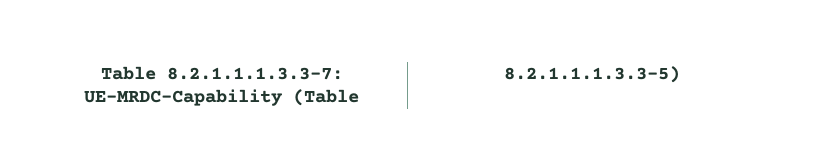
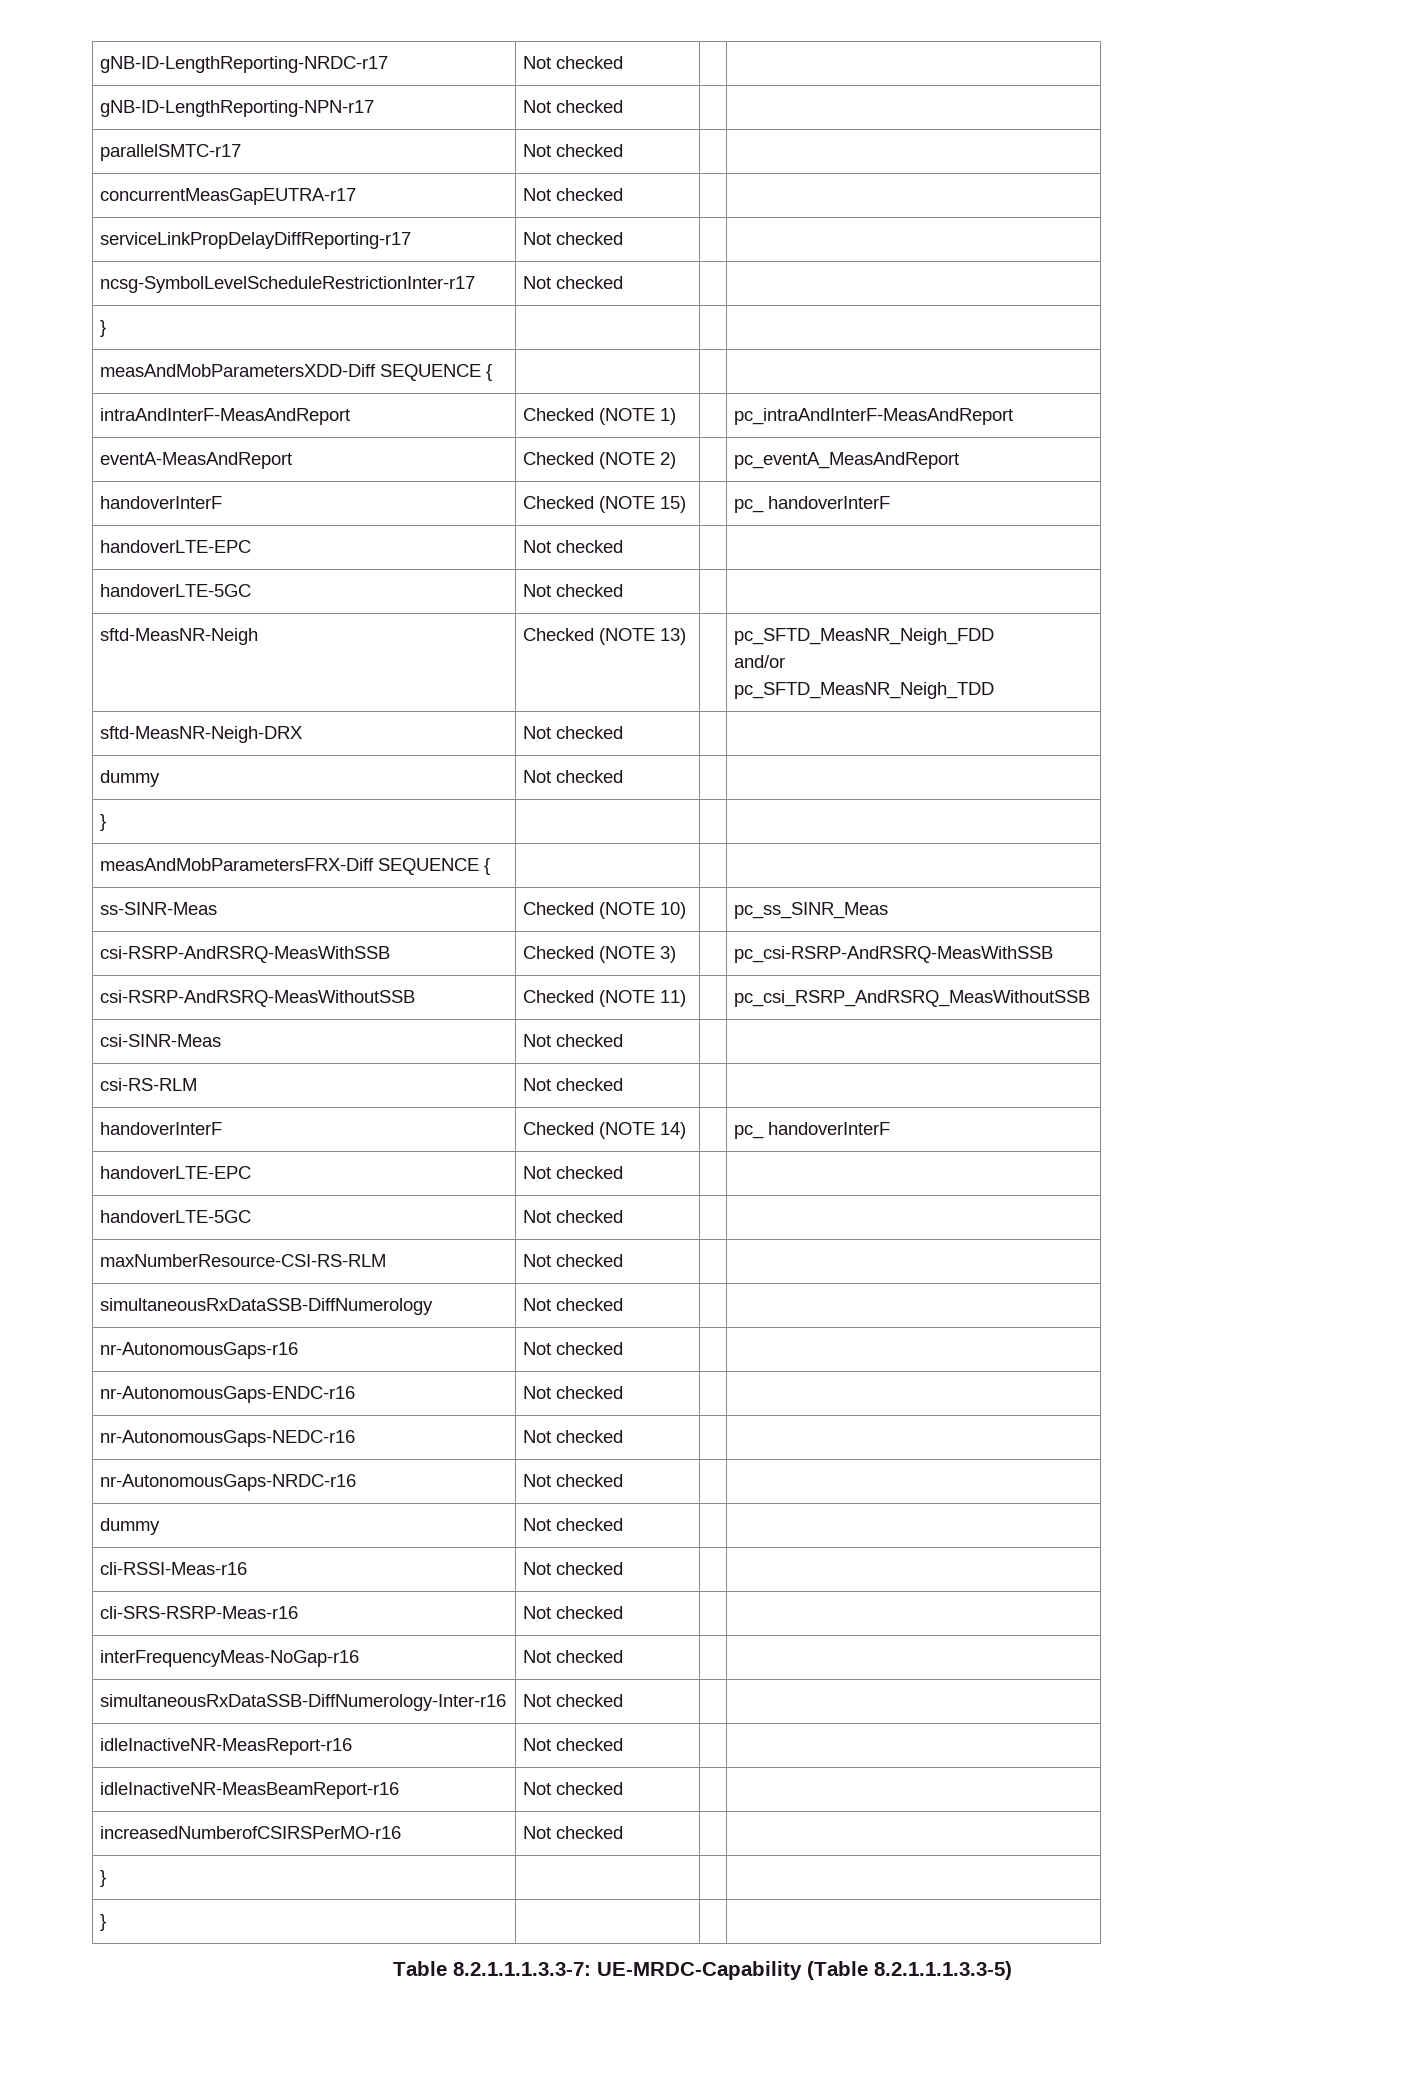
(100, 73) none -> [100,56,389,73] [523,56,624,69] [100,100,375,117] [523,100,624,113] [100,144,242,161] [523,144,624,157] [100,188,357,205] [523,188,624,201] [100,232,412,249] [523,232,624,245] [100,276,476,293] [523,276,624,289] [100,320,107,337] [100,364,493,381] [100,408,351,425] [523,408,677,425] [734,408,1014,425] [100,452,293,469] [523,452,677,469] [734,452,960,469] [100,496,223,509] [523,496,687,513] [734,496,891,513] [100,540,252,553] [523,540,624,553] [100,584,252,597] [523,584,624,597] [100,628,259,645] [523,628,687,645] [734,628,995,645] [734,655,786,668] [734,682,995,699] [100,726,303,743] [523,726,624,739] [100,770,161,787] [523,770,624,783] [100,814,107,831] [100,858,491,875] [100,902,218,915] [523,902,687,919] [734,902,889,919] [100,946,391,963] [523,946,677,963] [734,946,1054,963] [100,990,416,1007] [523,990,687,1007] [734,990,1091,1007] [100,1034,222,1047] [523,1034,624,1047] [100,1078,198,1091] [523,1078,624,1091] [100,1122,223,1135] [523,1122,687,1139] [734,1122,891,1139] [100,1166,252,1179] [523,1166,624,1179] [100,1210,252,1223] [523,1210,624,1223] [100,1254,387,1267] [523,1254,624,1267] [100,1298,434,1315] [523,1298,624,1311] [100,1342,299,1359] [523,1342,624,1355] [100,1386,356,1403] [523,1386,624,1399] [100,1430,356,1447] [523,1430,624,1443] [100,1474,357,1491] [523,1474,624,1487] [100,1518,161,1535] [523,1518,624,1531] [100,1562,248,1575] [523,1562,624,1575] [100,1606,299,1619] [523,1606,624,1619] [100,1650,360,1667] [523,1650,624,1663] [100,1694,507,1711] [523,1694,624,1707] [100,1738,353,1755] [523,1738,624,1751] [100,1782,400,1799] [523,1782,624,1795] [100,1826,402,1839] [523,1826,624,1839] [100,1870,107,1887] [100,1914,107,1931] gNB-ID-LengthReporting-NRDC-r17 | Not checked | | // gNB-ID-LengthReporting-NPN-r17 | Not checked | | // parallelSMTC-r17 | Not checked | | // concurrentMeasGapEUTRA-r17 | Not checked | | // serviceLinkPropDelayDiffReporting-r17 | Not checked | | // ncsg-SymbolLevelScheduleRestrictionInter-r17 | Not checked | | // } | | | // measAndMobParametersXDD-Diff SEQUENCE { | | | // intraAndInterF-MeasAndReport | Checked (NOTE 1) | | pc_intraAndInterF-MeasAndReport // eventA-MeasAndReport | Checked (NOTE 2) | | pc_eventA_MeasAndReport // handoverInterF | Checked (NOTE 15) | | pc_ handoverInterF // handoverLTE-EPC | Not checked | | // handoverLTE-5GC | Not checked | | // sftd-MeasNR-Neigh | Checked (NOTE 13) | | pc_SFTD_MeasNR_Neigh_FDD // and/or // pc_SFTD_MeasNR_Neigh_TDD // sftd-MeasNR-Neigh-DRX | Not checked | | // dummy | Not checked | | // } | | | // measAndMobParametersFRX-Diff SEQUENCE { | | | // ss-SINR-Meas | Checked (NOTE 10) | | pc_ss_SINR_Meas // csi-RSRP-AndRSRQ-MeasWithSSB | Checked (NOTE 3) | | pc_csi-RSRP-AndRSRQ-MeasWithSSB // csi-RSRP-AndRSRQ-MeasWithoutSSB | Checked (NOTE 11) | | pc_csi_RSRP_AndRSRQ_MeasWithoutSSB // csi-SINR-Meas | Not checked | | // csi-RS-RLM | Not checked | | // handoverInterF | Checked (NOTE 14) | | pc_ handoverInterF // handoverLTE-EPC | Not checked | | // handoverLTE-5GC | Not checked | | // maxNumberResource-CSI-RS-RLM | Not checked | | // simultaneousRxDataSSB-DiffNumerology | Not checked | | // nr-AutonomousGaps-r16 | Not checked | | // nr-AutonomousGaps-ENDC-r16 | Not checked | | // nr-AutonomousGaps-NEDC-r16 | Not checked | | // nr-AutonomousGaps-NRDC-r16 | Not checked | | // dummy | Not checked | | // cli-RSSI-Meas-r16 | Not checked | | // cli-SRS-RSRP-Meas-r16 | Not checked | | // interFrequencyMeas-NoGap-r16 | Not checked | | // simultaneousRxDataSSB-DiffNumerology-Inter-r16 | Not checked | | // idleInactiveNR-MeasReport-r16 | Not checked | | // idleInactiveNR-MeasBeamReport-r16 | Not checked | | // increasedNumberofCSIRSPerMO-r16 | Not checked | | // } | | | // } | | | //

